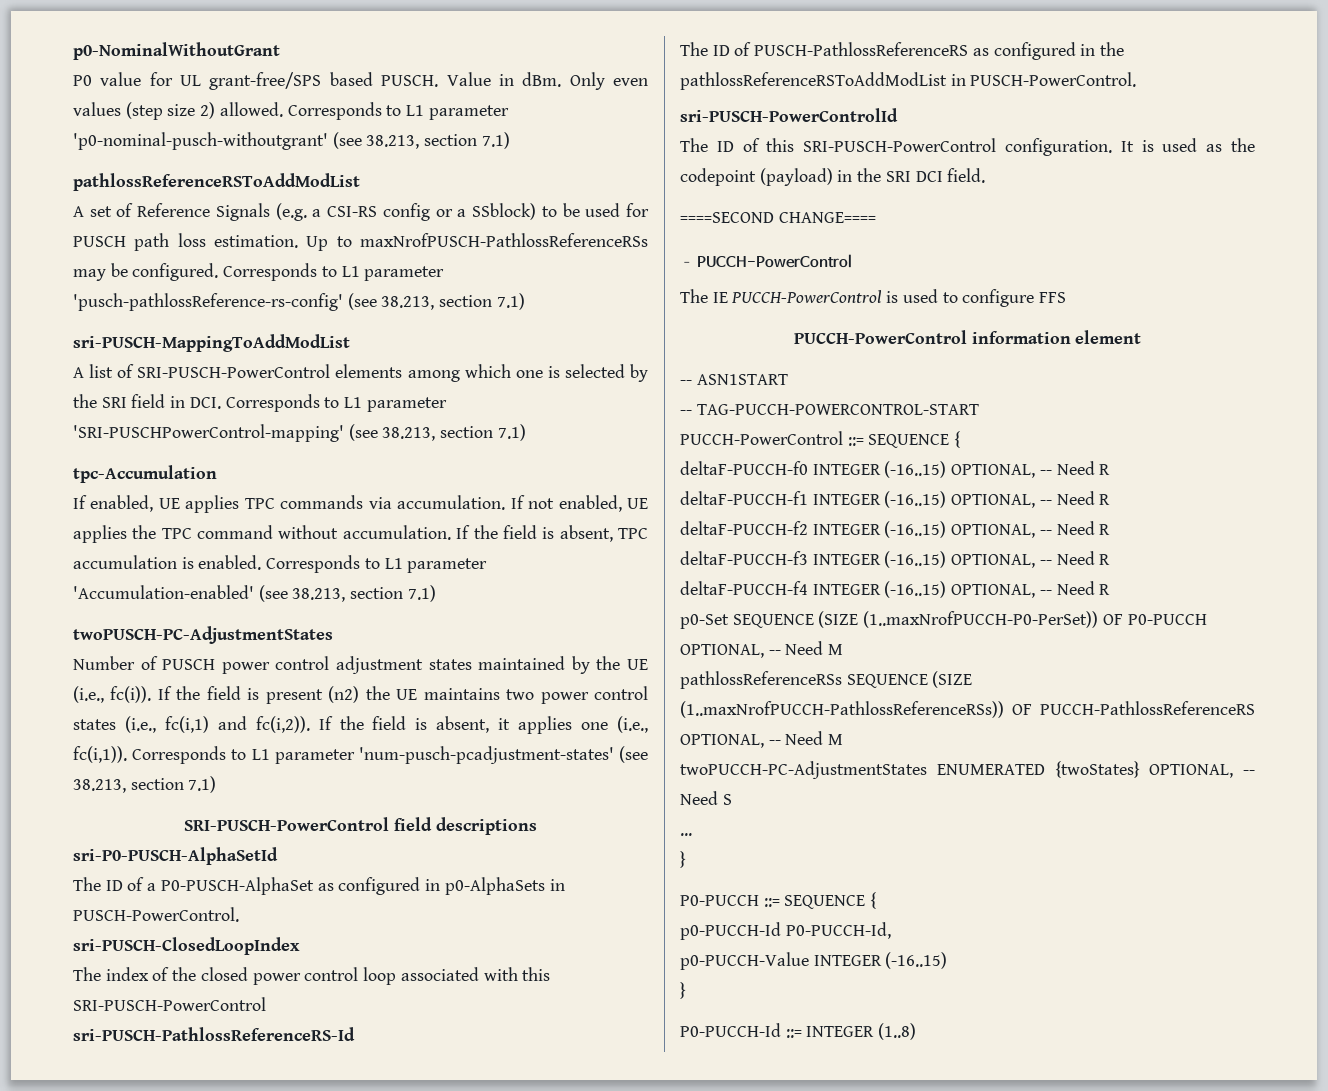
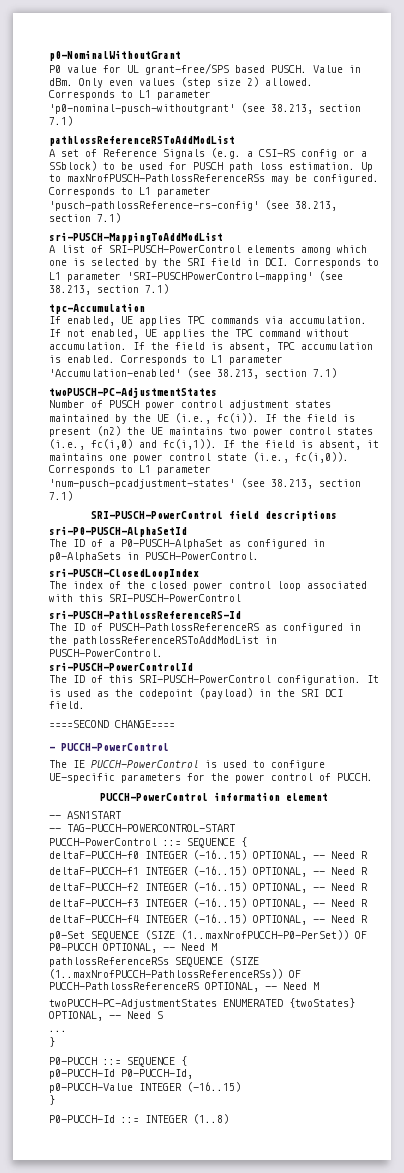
[164,716,310,733] fc(i,1) and fc(i,2)). -> [91,439,217,450] fc(i,0) and fc(i,1)).
[518,716,648,734] [73,746,127,763] applies one (i.e., fc(i,1)). -> [49,452,349,463] maintains one power control state (i.e., fc(i,0)).
[1039,292,1067,303] FFS -> [49,773,373,783] UE-specific parameters for the power control of PUCCH.

